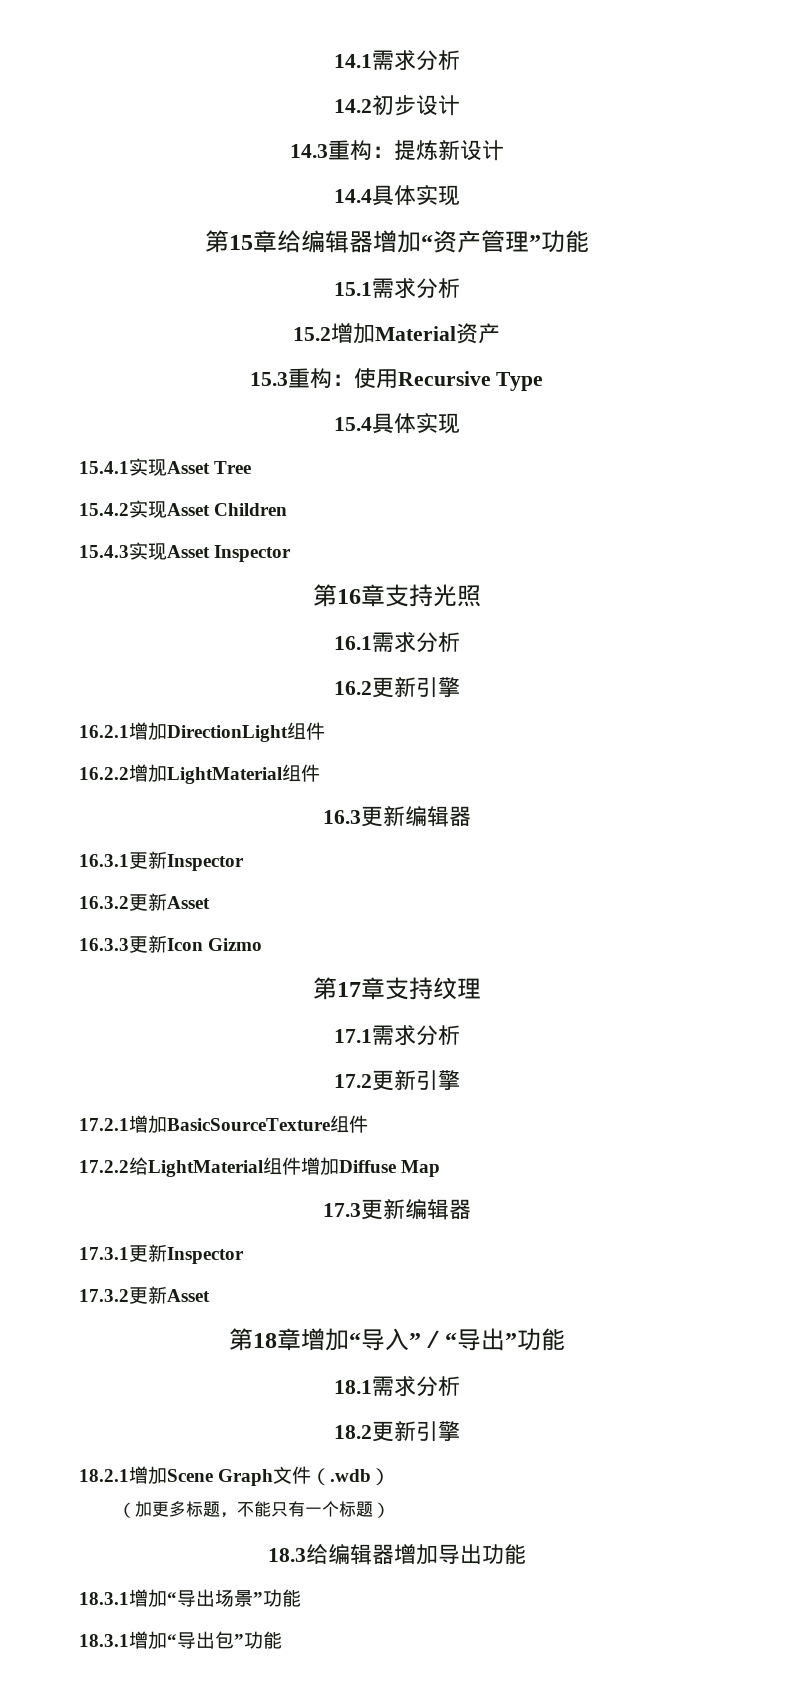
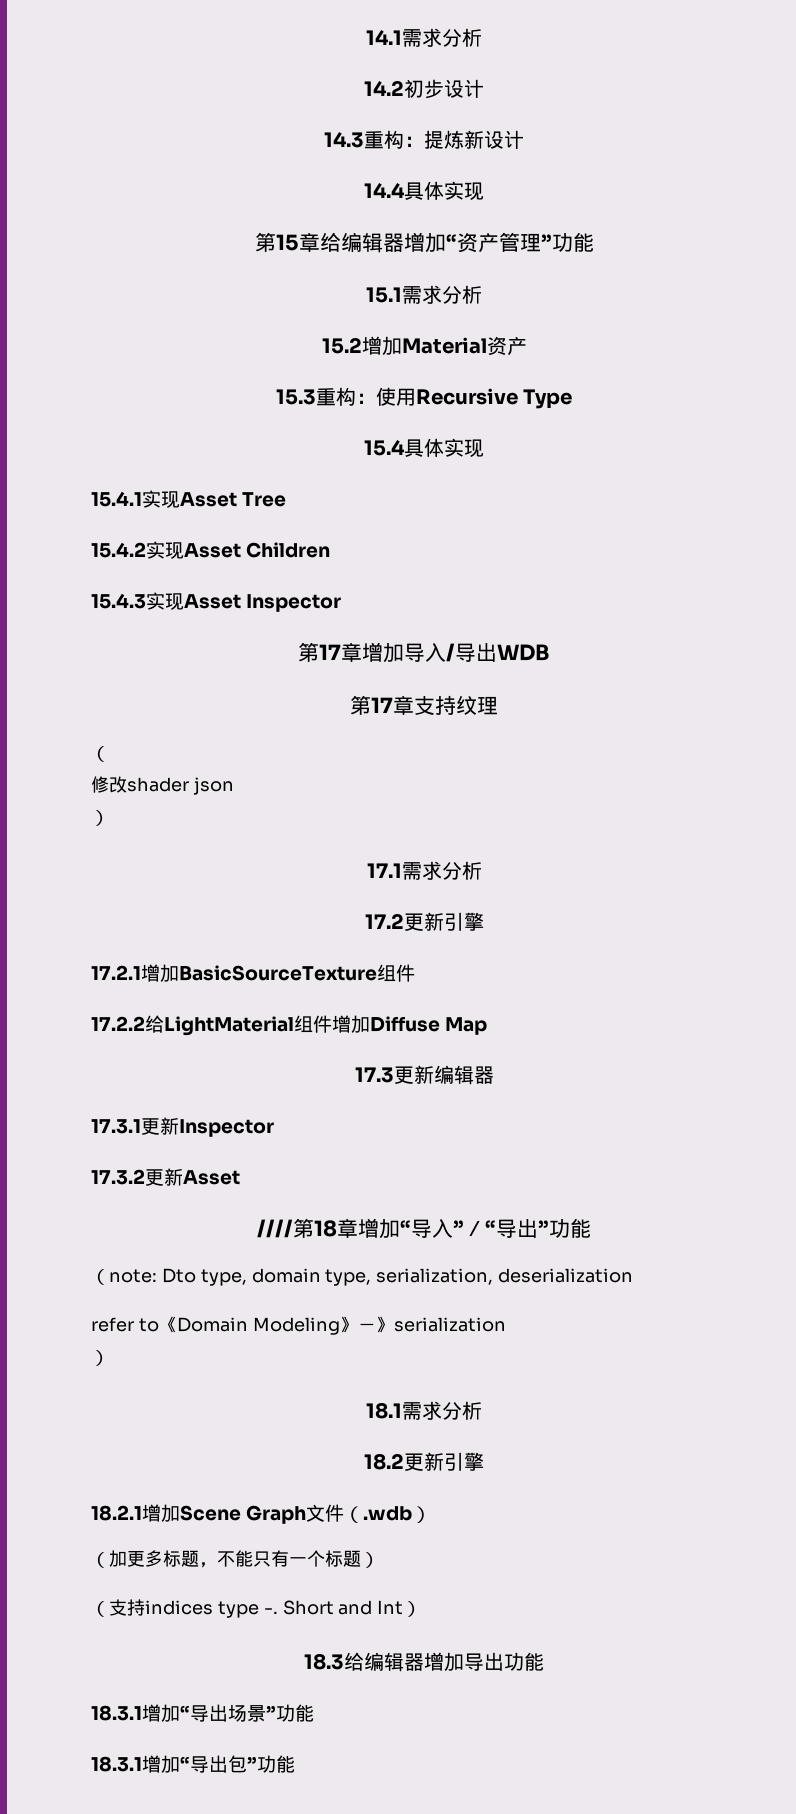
[336,584,481,607] [333,632,460,653] [333,677,460,698] [79,722,325,742] [79,764,320,784] [322,806,471,827] [79,851,244,871] [79,893,210,911] [79,935,263,953] 16章支持光照 // 16.1需求分析 // 16.2更新引擎 // 16.2.1增加DirectionLight组件 // 16.2.2增加LightMaterial组件 // 16.3更新编辑器 // 16.3.1更新Inspector // 16.3.2更新Asset // 16.3.3更新Icon Gizmo -> [319,642,550,663] 17章增加导入/导出WDB
(481, 988) none -> [91,746,109,762] [91,776,234,795] [91,810,109,826] // （ // 修改shader json // ）
(210, 1295) none -> [257,1219,293,1238] ////
(565, 1339) none -> [91,1268,634,1286] [91,1316,506,1335] [91,1350,109,1366] // （note: Dto type, domain type, serialization, deserialization // refer to《Domain Modeling》－》serialization // ）
(391, 1510) none -> [91,1599,422,1618] // （支持indices type -. Short and Int）

